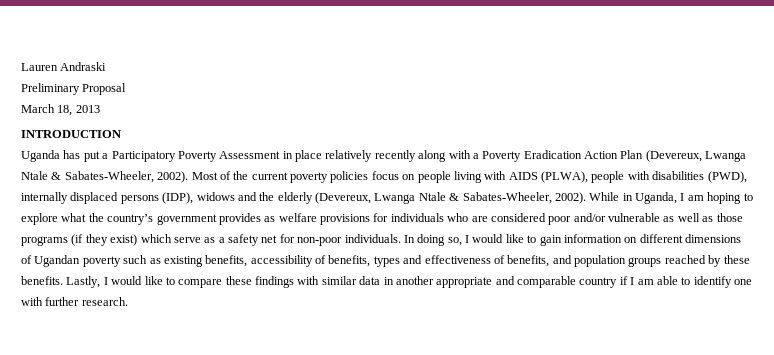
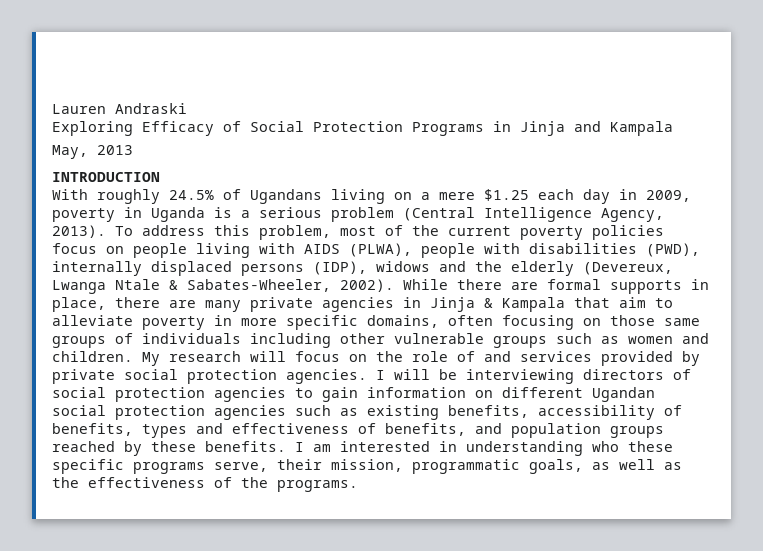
[21,83,127,95] [21,104,100,116] [21,130,121,138] [21,150,747,162] [21,171,218,183] Preliminary Proposal // March 18, 2013 // INTRODUCTION // Uganda has put a Participatory Poverty Assessment in place relatively recently along with a Poverty Eradication Action Plan (Devereux, Lwanga Ntale & Sabates-Wheeler, 2002). Most -> [52,121,673,136] [52,145,133,159] [52,172,160,182] [52,189,691,204] [52,207,664,222] [52,225,376,240] Exploring Efficacy of Social Protection Programs in Jinja and Kampala // May, 2013 // INTRODUCTION // With roughly 24.5% of Ugandans living on a mere $1.25 each day in 2009, poverty in Uganda is a serious problem (Central Intelligence Agency, 2013). To address this problem, most
[622,192,753,204] [21,213,743,225] [21,234,524,246] in Uganda, I am hoping to explore what the country’s government provides as welfare provisions for individuals who are considered poor and/or vulnerable as well as those programs (if they exist) which serve as a safety net for non-poor individuals. In doing so, I would like -> [457,279,709,294] [52,297,673,312] [52,315,700,330] [52,333,709,348] [52,351,700,366] [52,369,691,384] [52,387,286,402] there are formal supports in place, there are many private agencies in Jinja & Kampala that aim to alleviate poverty in more specific domains, often focusing on those same groups of individuals including other vulnerable groups such as women and children. My research will focus on the role of and services provided by private social protection agencies. I will be interviewing directors of social protection agencies
[685,234,741,243] [21,255,121,267] dimensions of Ugandan poverty -> [592,387,655,402] [52,405,286,420] Ugandan social protection agencies
[66,276,752,288] [21,297,128,306] Lastly, I would like to compare these findings with similar data in another appropriate and comparable country if I am able to identify one with further research. -> [295,441,673,456] [52,459,682,474] [52,477,358,492] I am interested in understanding who these specific programs serve, their mission, programmatic goals, as well as the effectiveness of the programs.

